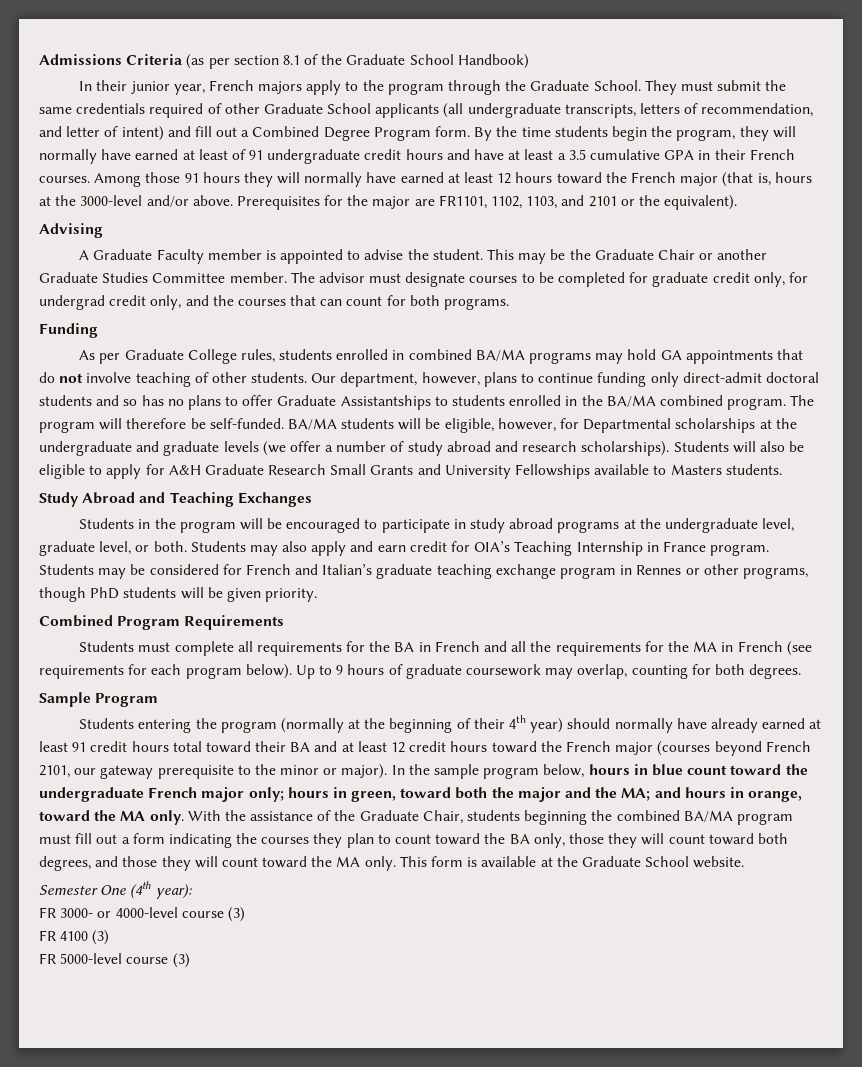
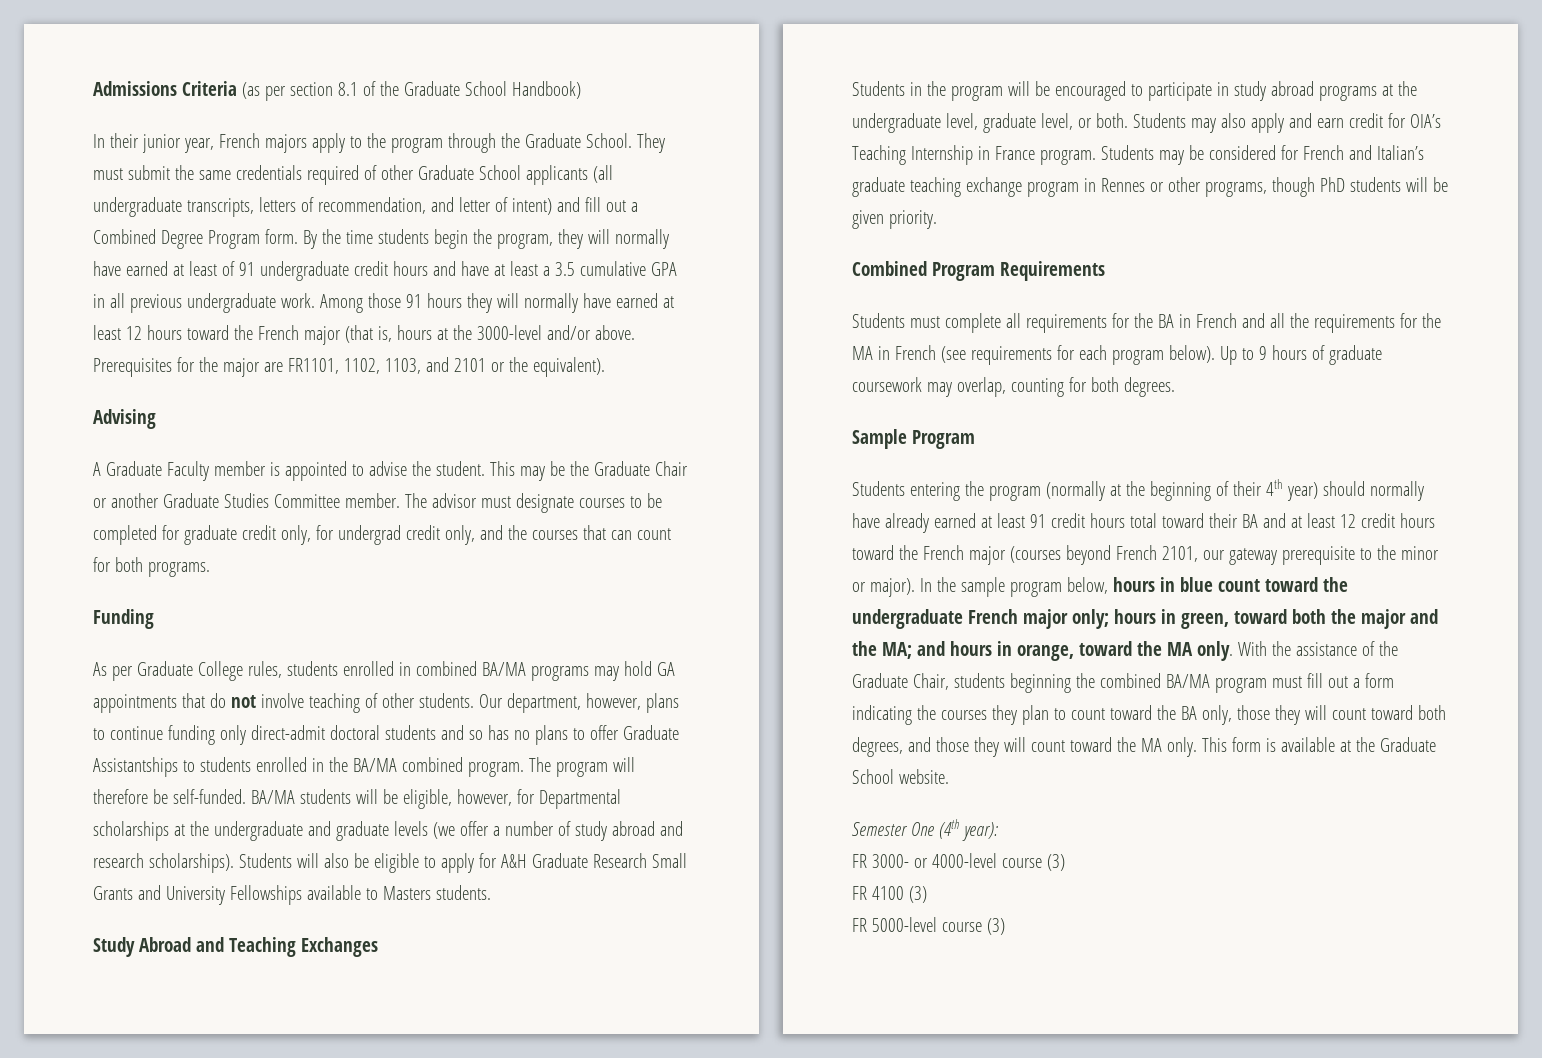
[714,149,795,160] [39,176,90,183] their French courses. -> [109,293,315,313] all previous undergraduate work.

